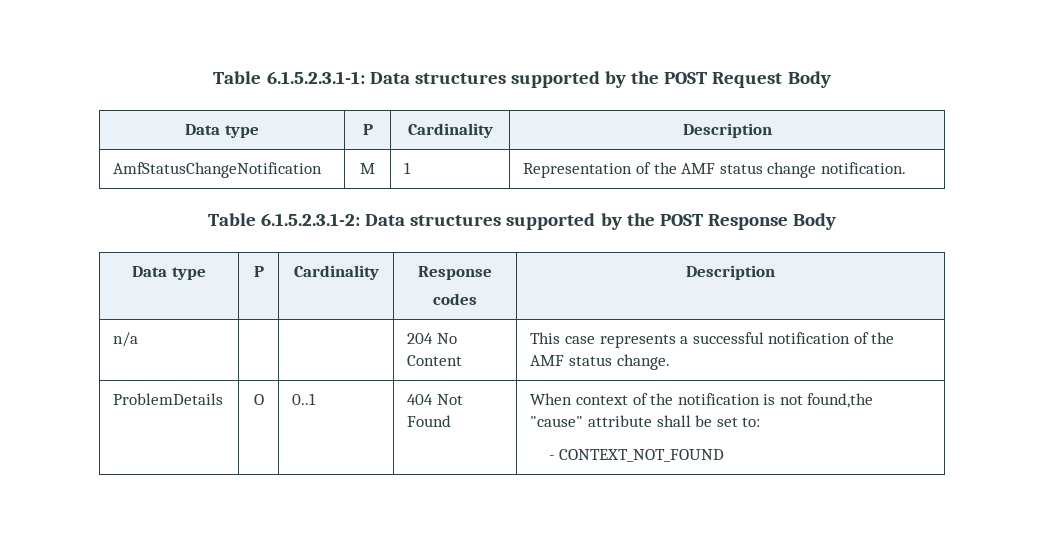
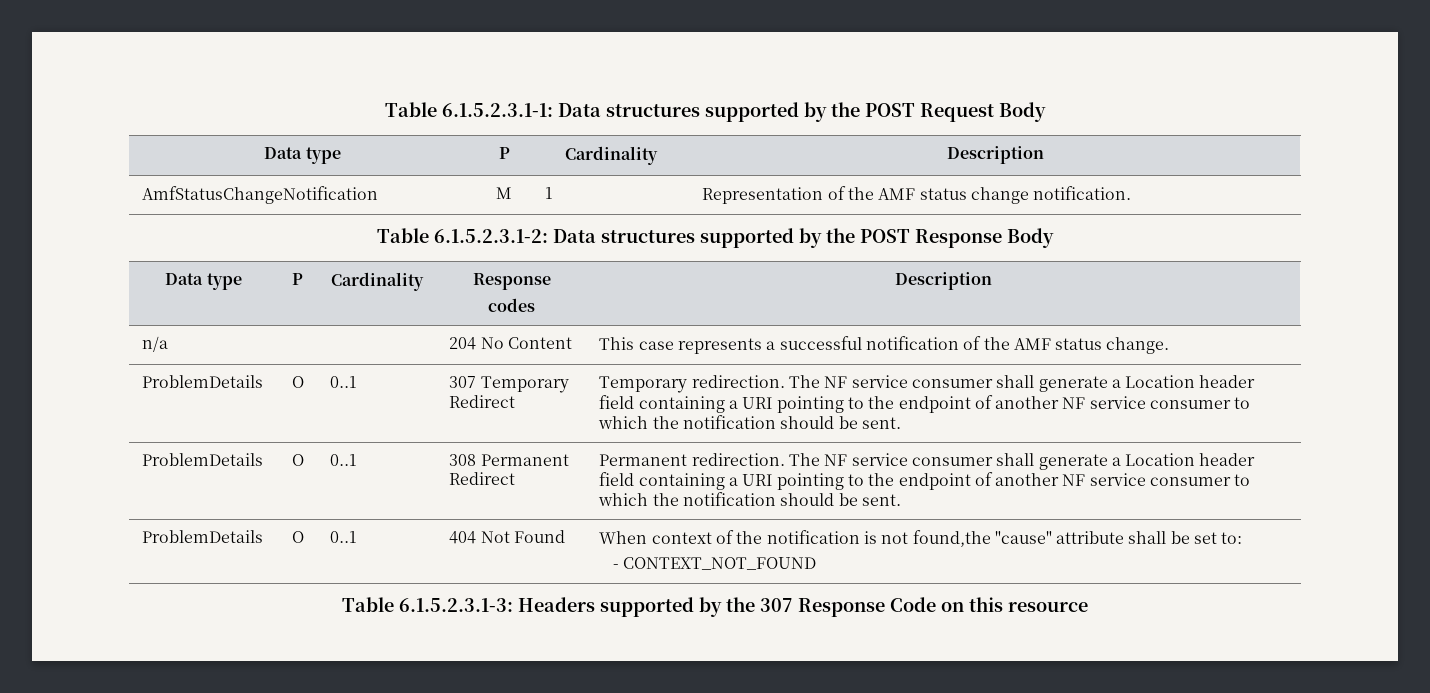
(670, 362) none -> [142,375,264,388] [291,376,304,388] [330,376,358,388] [449,376,569,393] [449,395,516,408] [599,375,1256,393] [599,395,1251,413] [598,415,901,429] [142,453,264,466] [291,454,304,466] [330,454,358,466] [449,454,569,466] [449,472,516,485] [599,453,1256,470] [599,472,1251,490] [598,492,901,506] // ProblemDetails | O | 0..1 | 307 Temporary Redirect | Temporary redirection. The NF service consumer shall generate a Location header field containing a URI pointing to the endpoint of another NF service consumer to which the notification should be sent. // ProblemDetails | O | 0..1 | 308 Permanent Redirect | Permanent redirection. The NF service consumer shall generate a Location header field containing a URI pointing to the endpoint of another NF service consumer to which the notification should be sent.
(725, 455) none -> [342,597,1088,617] // Table 6.1.5.2.3.1-3: Headers supported by the 307 Response Code on this resource

